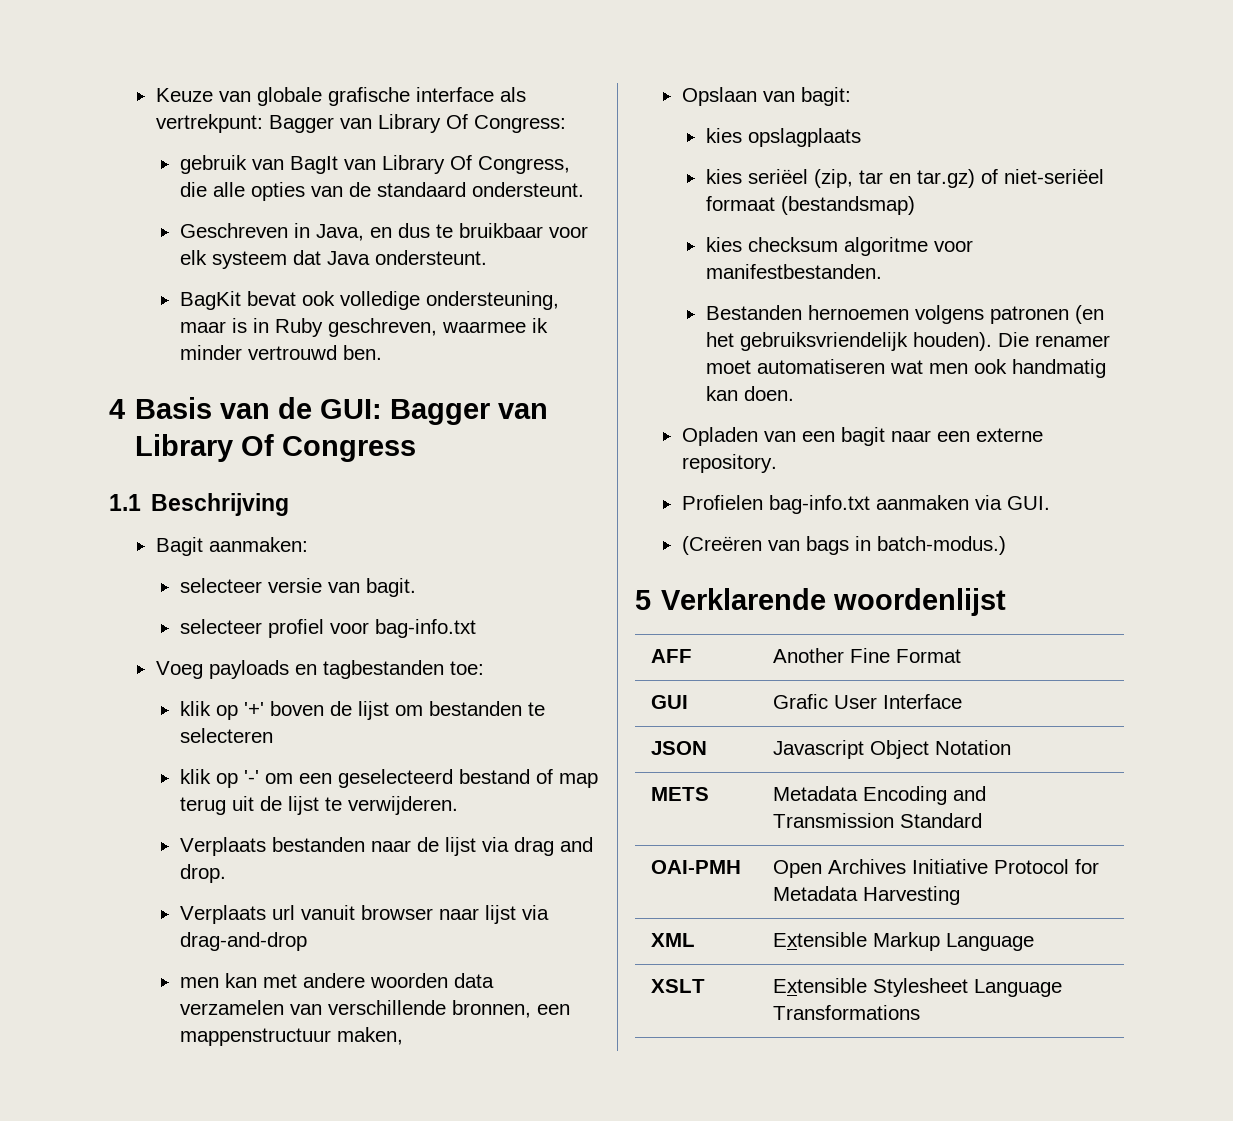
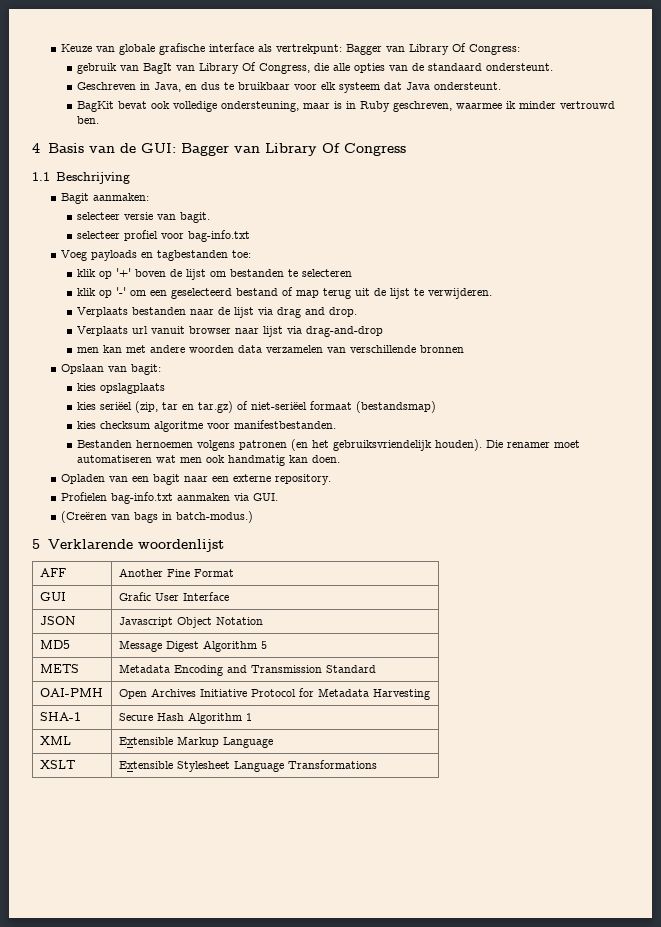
[451,1000,570,1018] [179,1027,403,1046] bronnen, een mappenstructuur maken, -> [420,345,465,353] bronnen
(1011, 747) none -> [39,640,70,649] [118,640,267,652] // MD5 | Message Digest Algorithm 5
(960, 895) none -> [39,712,81,721] [118,712,252,724] // SHA-1 | Secure Hash Algorithm 1

